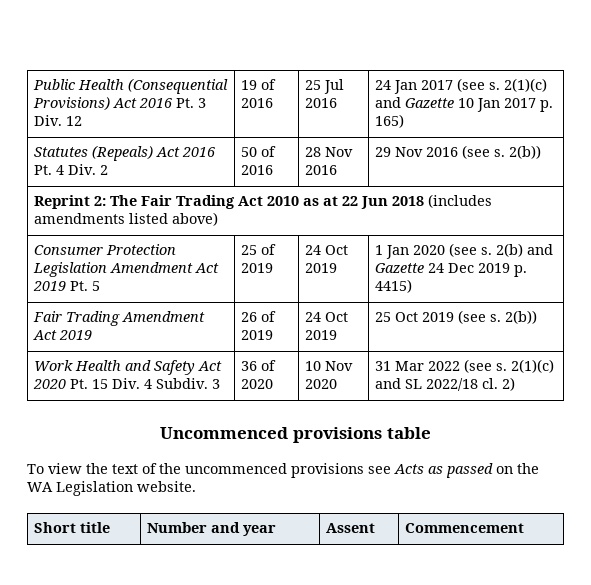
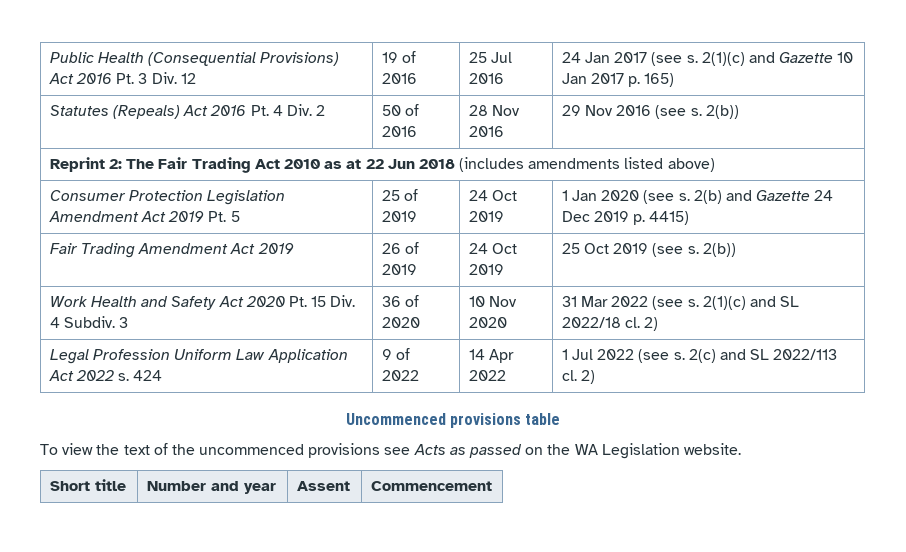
(516, 384) none -> [49,349,348,364] [48,370,163,381] [381,348,411,360] [381,370,419,381] [468,349,515,363] [468,370,506,381] [561,349,838,363] [561,370,596,384] // Legal Profession Uniform Law Application Act 2022 s. 424 | 9 of 2022 | 14 Apr 2022 | 1 Jul 2022 (see s. 2(c) and SL 2022/113 cl. 2)

